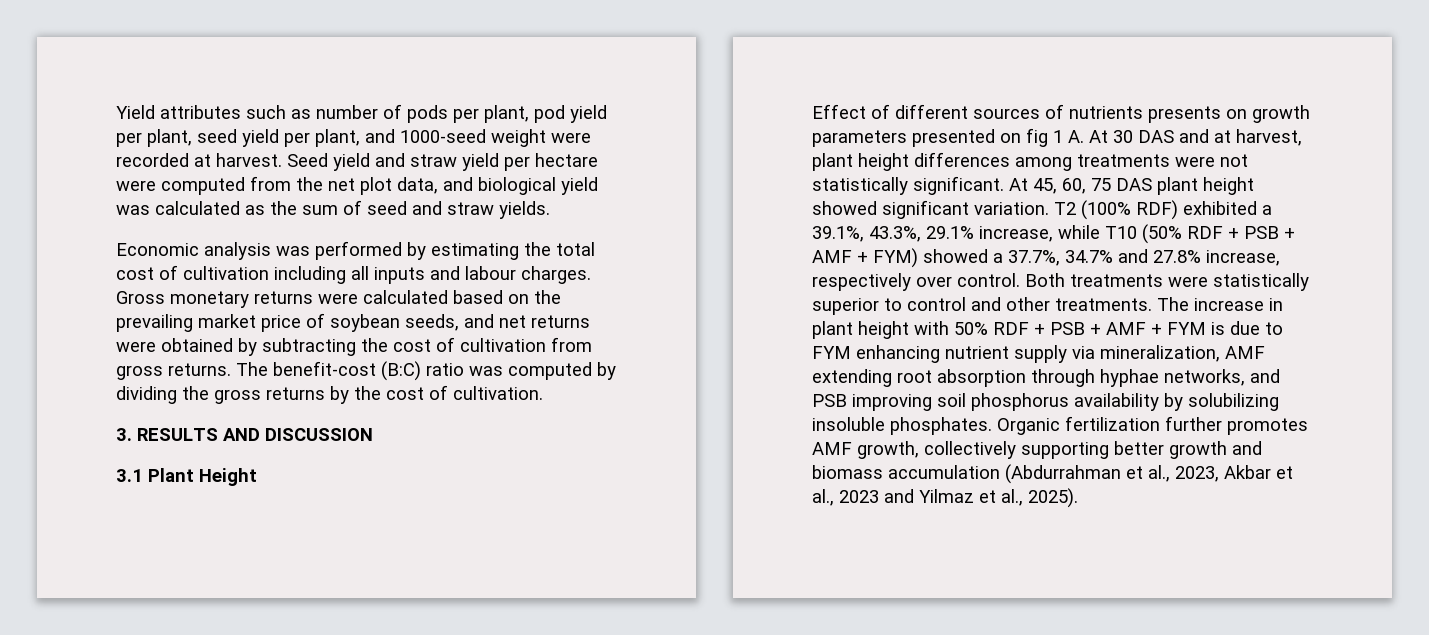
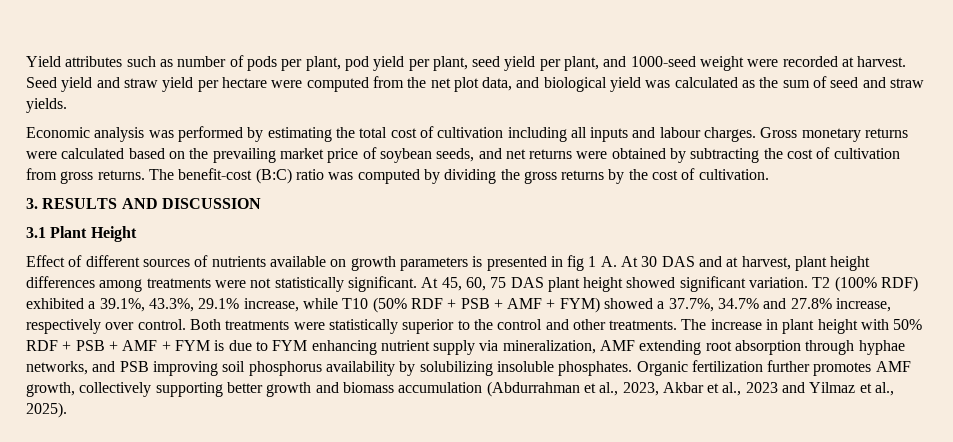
[1148,106,1221,123] presents -> [269,256,326,267] available
[912,129,1021,147] presented on -> [472,256,563,271] is presented in
(902, 304) none -> [473,319,493,330] the

